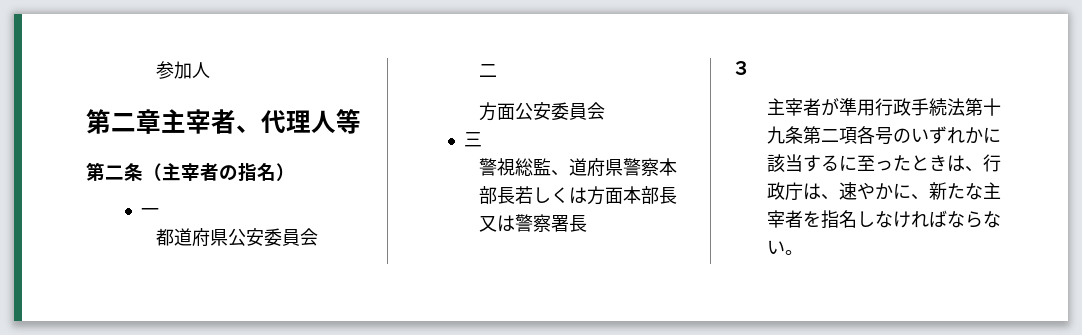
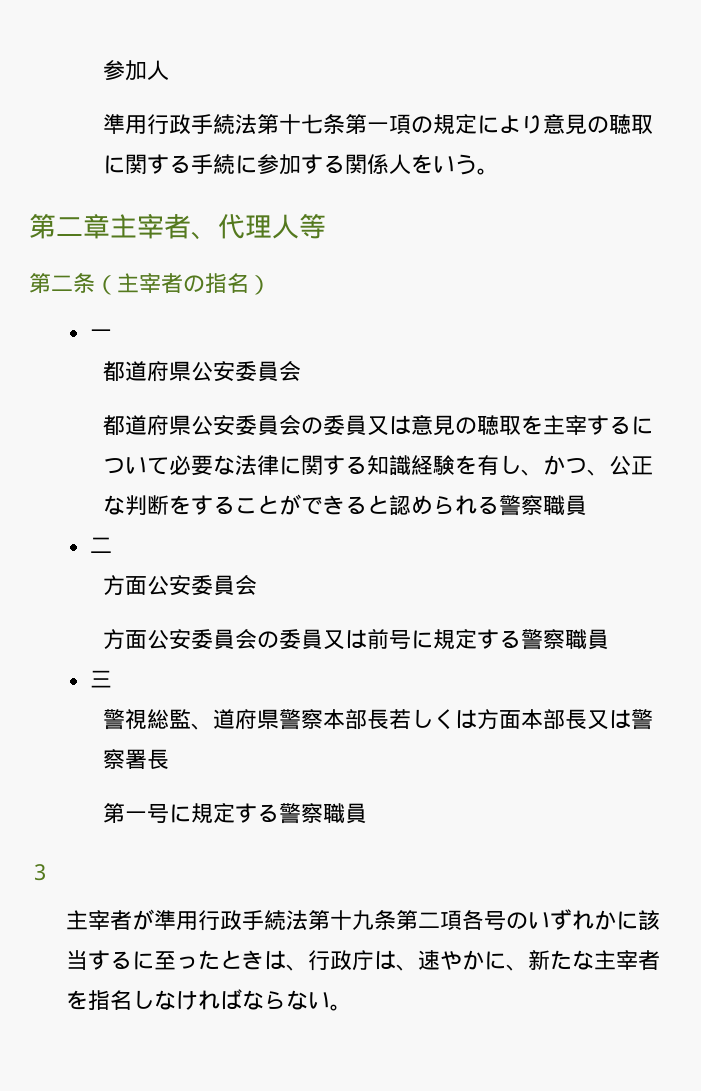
(211, 70) none -> [102,113,653,135] [102,154,499,175] // 準用行政手続法第十七条第一項の規定により意見の聴取に関する手続に参加する関係人をいう。
[479,64,498,77] [479,102,606,121] 二 // 方面公安委員会 -> [102,414,653,436] [102,455,653,476] [102,494,587,516] [89,537,112,553] [102,575,257,596] [102,628,609,650] 都道府県公安委員会の委員又は意見の聴取を主宰するについて必要な法律に関する知識経験を有し、かつ、公正な判断をすることができると認められる警察職員 // 二 // 方面公安委員会 // 方面公安委員会の委員又は前号に規定する警察職員
(588, 223) none -> [102,803,367,824] // 第一号に規定する警察職員

